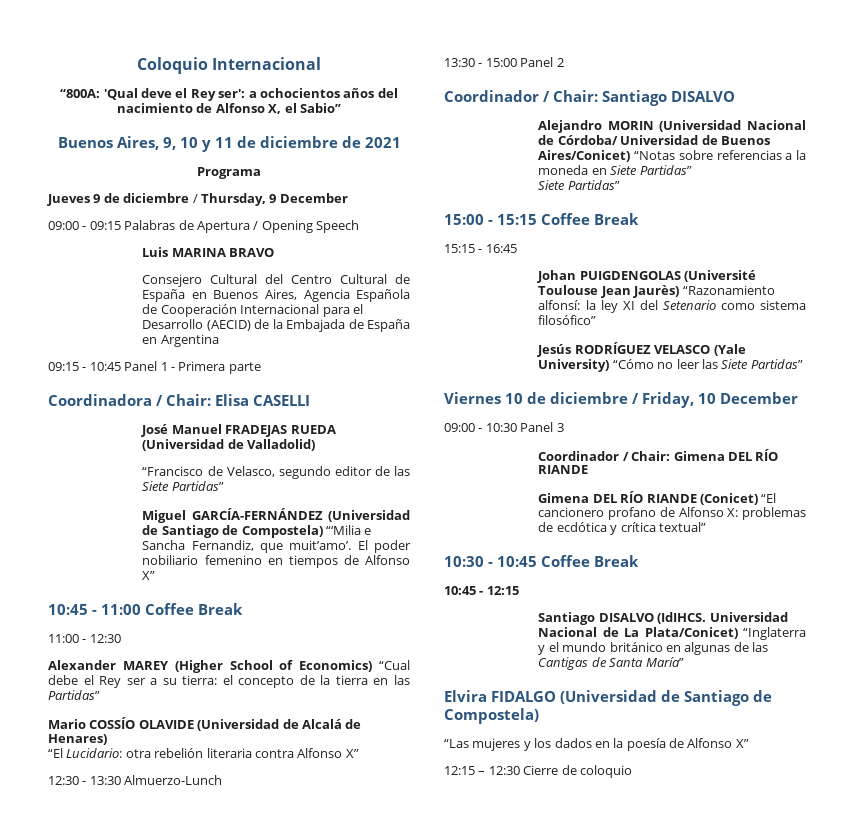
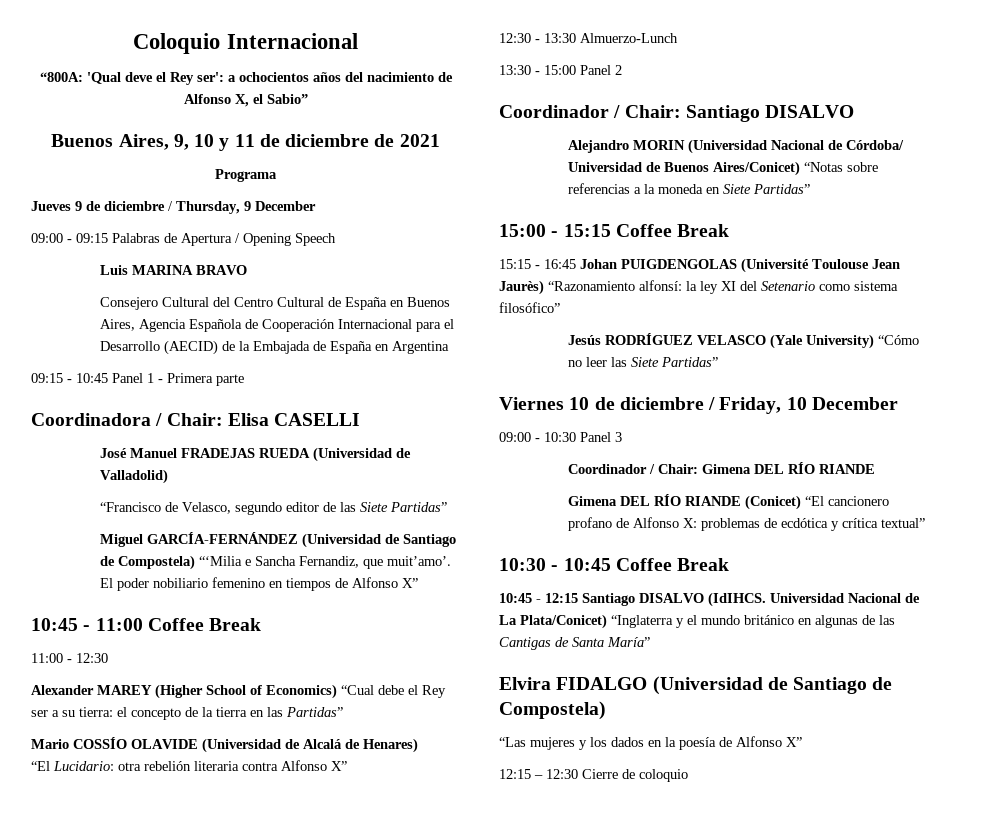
[538,180,620,190] // Siete Partidas” -> (811, 189) none
(517, 248) // -> (576, 264) none
(519, 590) // -> (578, 598) none

